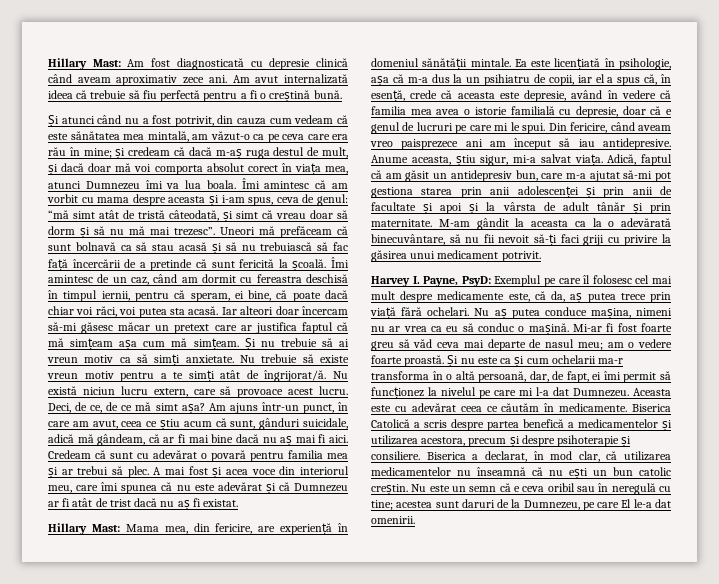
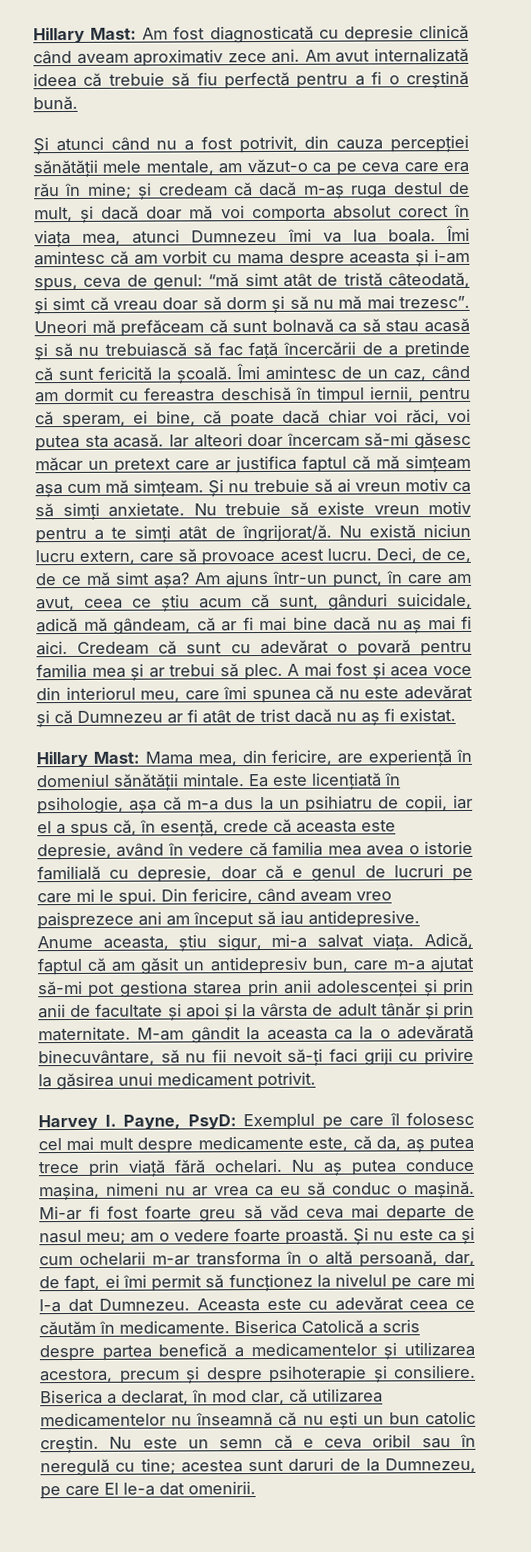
[269,115,348,124] [48,131,189,142] cum vedeam că este sănătatea mea mintală, -> [389,134,469,153] [33,159,214,178] percepției sănătății mele mentale,
[598,358,624,364] ma-r -> [152,1255,190,1266] m-ar

